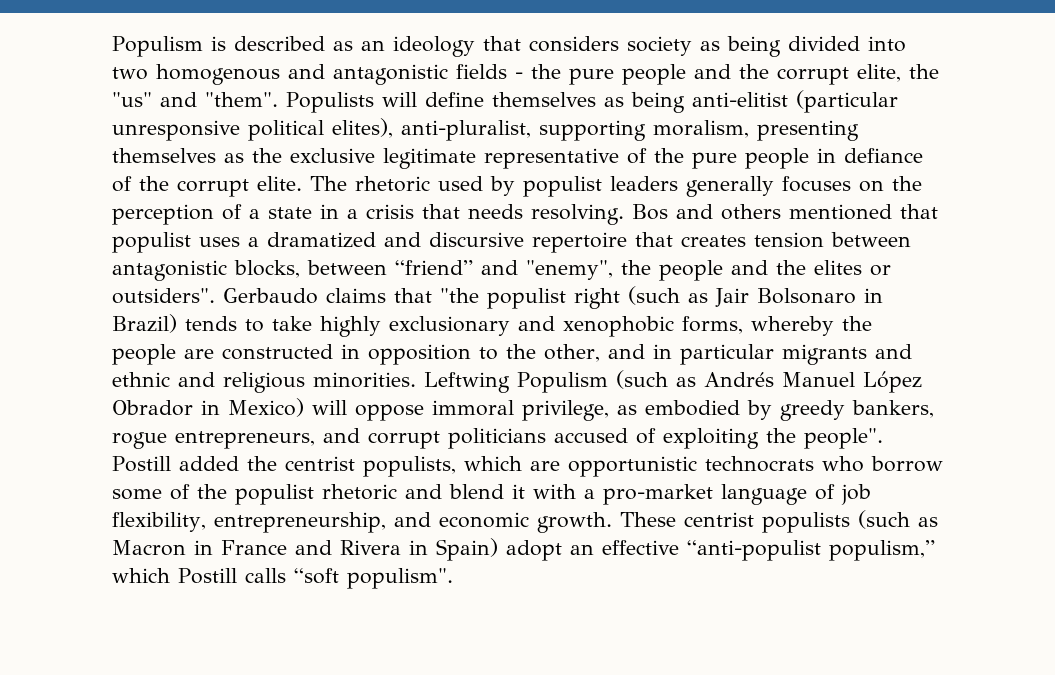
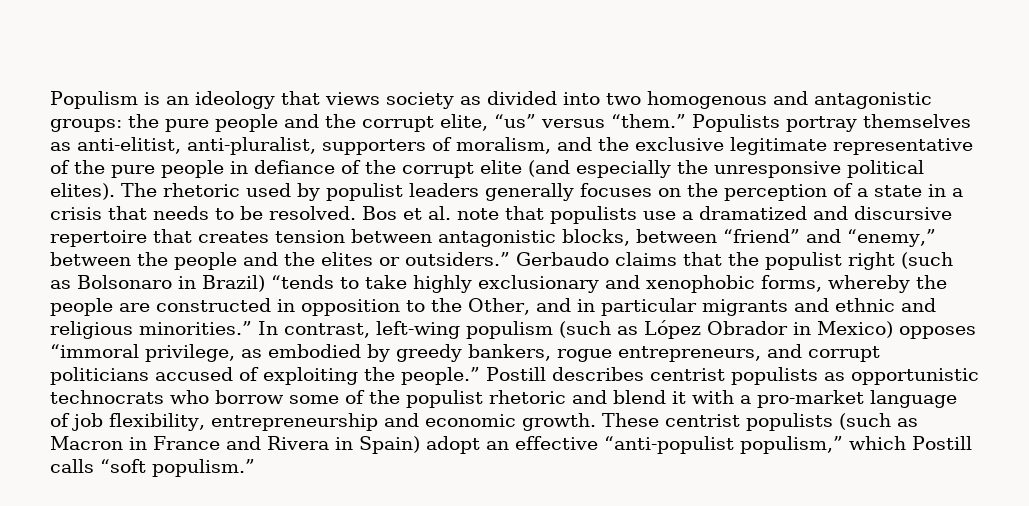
[233,36,353,51] described as -> (160, 98) none
[528,36,619,52] considers -> [324,92,380,105] views
[726,36,781,57] being -> (481, 100) none
[456,64,523,79] fields - -> [50,119,122,132] groups:
[909,64,939,79] [112,90,898,113] [112,118,859,141] [112,148,244,163] the "us" and "them". Populists will define themselves as being anti-elitist (particular unresponsive political elites), anti-pluralist, supporting moralism, presenting themselves as -> [494,114,971,132] [50,137,592,155] “us” versus “them.” Populists portray themselves as anti-elitist, anti-pluralist, supporters of moralism, and
[257,176,302,191] elite. -> [480,160,924,178] [50,183,115,200] elite (and especially the unresponsive political elites).
[531,204,938,225] [112,232,240,253] resolving. Bos and others mentioned that populist uses -> [215,206,676,224] to be resolved. Bos et al. note that populists use
[526,260,613,280] "enemy", -> [847,229,936,247] [50,252,131,266] “enemy,” between
[112,288,215,304] outsiders". -> [405,252,510,266] outsiders.”
[440,288,479,303] "the -> [728,252,759,266] the
[715,288,749,307] Jair -> (71, 284) none
[185,316,237,331] tends -> [271,275,334,289] “tends
[544,344,600,362] other, -> [468,298,530,315] Other,
[313,370,855,393] minorities. Leftwing Populism (such as Andrés Manuel -> [139,321,638,339] minorities.” In contrast, left-wing populism (such as
[312,400,514,421] will oppose immoral -> [899,326,976,339] [50,344,139,358] opposes “immoral
[804,428,883,449] [112,456,560,477] people". Postill added the centrist populists, which are -> [401,367,845,385] people.” Postill describes centrist populists as
[213,512,386,533] entrepreneurship, -> [210,413,378,431] entrepreneurship
[346,568,453,589] populism". -> [152,459,255,477] populism.”

